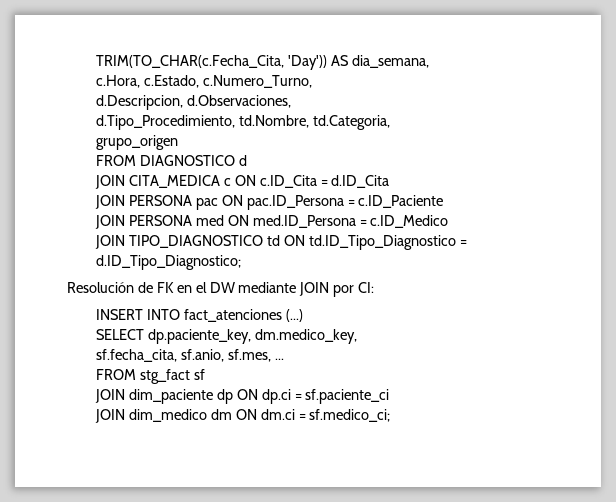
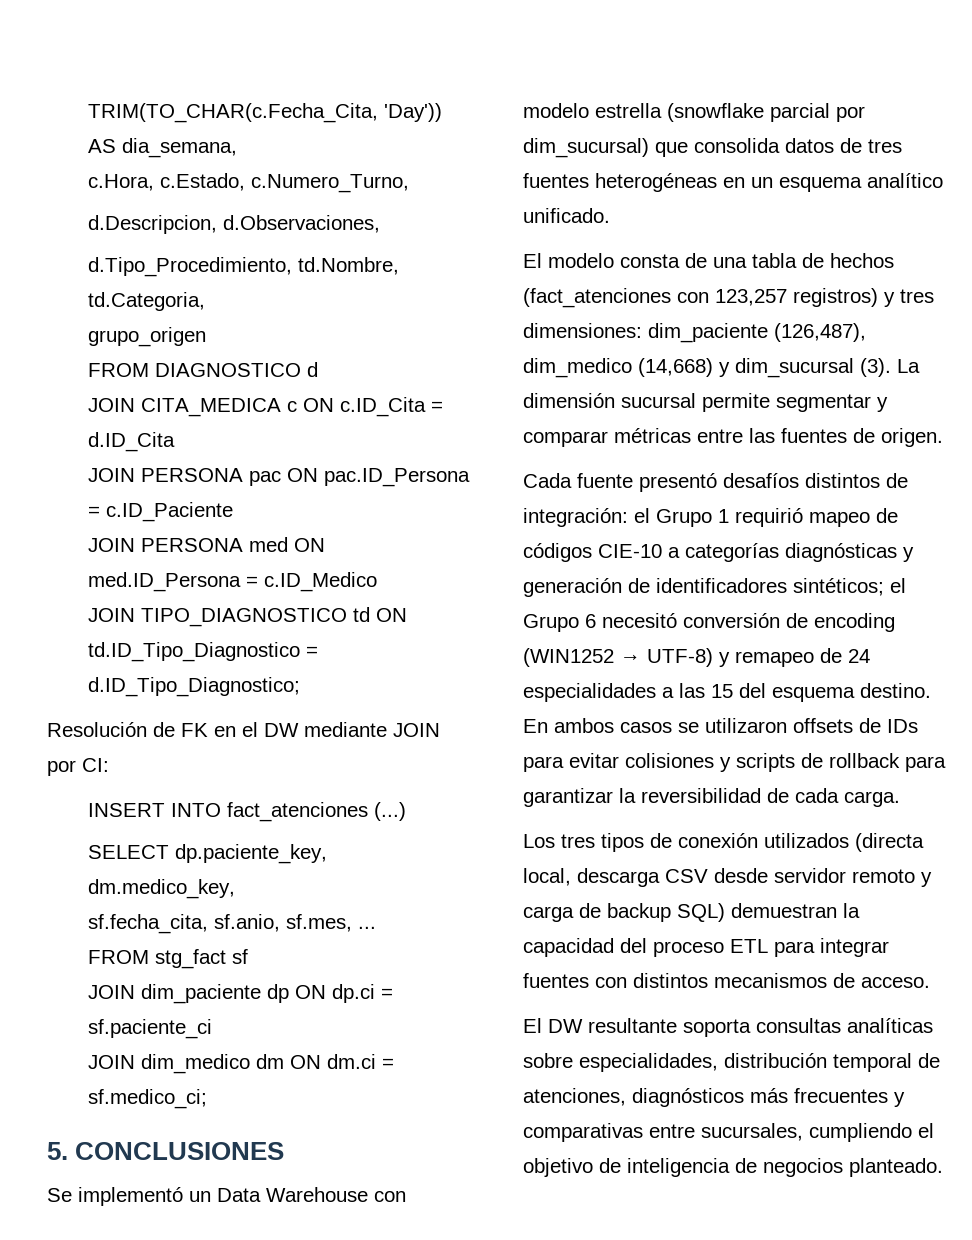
(391, 415) none -> [47,1142,285,1160] [47,1187,406,1206] [523,103,865,122] [523,138,902,158] [523,173,943,192] [523,208,610,223] [523,253,894,268] [523,288,934,308] [523,323,866,343] [523,358,920,378] [523,393,888,412] [523,428,943,447] [523,473,908,492] [523,508,898,527] [523,543,914,562] [523,578,906,597] [523,613,895,632] [523,648,870,667] [523,683,931,702] [523,718,918,733] [523,753,946,772] [523,788,900,807] [523,833,924,852] [523,868,932,887] [523,903,860,922] [523,938,889,957] [523,973,930,988] [523,1018,933,1037] [523,1053,940,1072] [523,1088,905,1107] [523,1123,934,1142] [523,1158,943,1177] // 5. CONCLUSIONES // Se implementó un Data Warehouse con modelo estrella (snowflake parcial por dim_sucursal) que consolida datos de tres fuentes heterogéneas en un esquema analítico unificado. // El modelo consta de una tabla de hechos (fact_atenciones con 123,257 registros) y tres dimensiones: dim_paciente (126,487), dim_medico (14,668) y dim_sucursal (3). La dimensión sucursal permite segmentar y comparar métricas entre las fuentes de origen. // Cada fuente presentó desafíos distintos de integración: el Grupo 1 requirió mapeo de códigos CIE-10 a categorías diagnósticas y generación de identificadores sintéticos; el Grupo 6 necesitó conversión de encoding (WIN1252 → UTF-8) y remapeo de 24 especialidades a las 15 del esquema destino. En ambos casos se utilizaron offsets de IDs para evitar colisiones y scripts de rollback para garantizar la reversibilidad de cada carga. // Los tres tipos de conexión utilizados (directa local, descarga CSV desde servidor remoto y carga de backup SQL) demuestran la capacidad del proceso ETL para integrar fuentes con distintos mecanismos de acceso. // El DW resultante soporta consultas analíticas sobre especialidades, distribución temporal de atenciones, diagnósticos más frecuentes y comparativas entre sucursales, cumpliendo el objetivo de inteligencia de negocios planteado.

